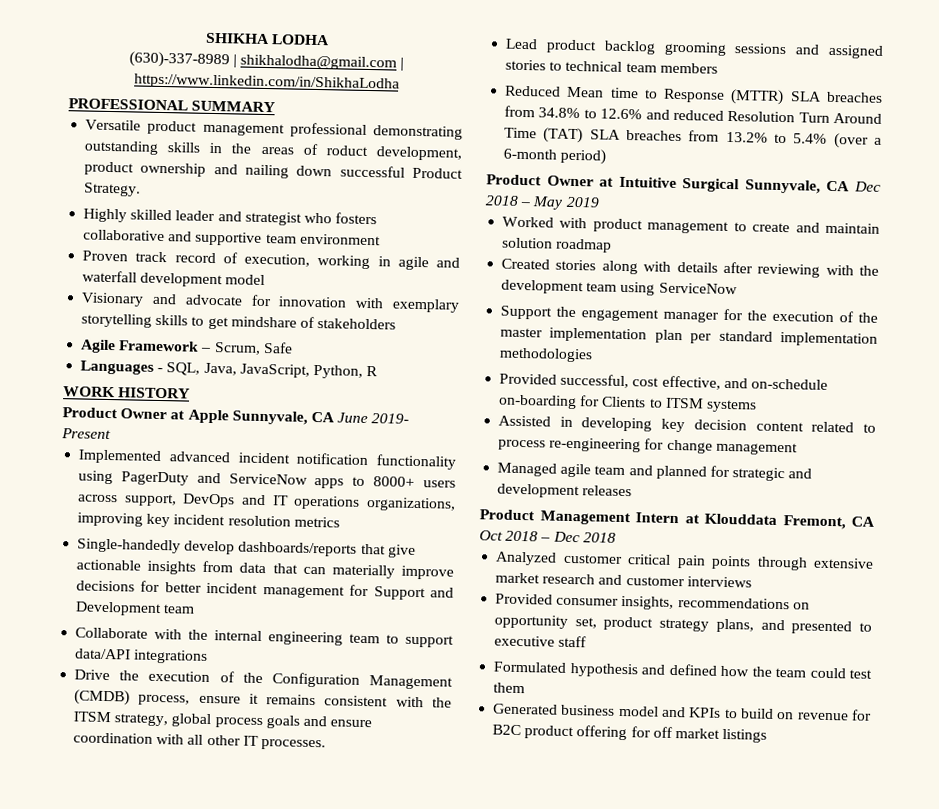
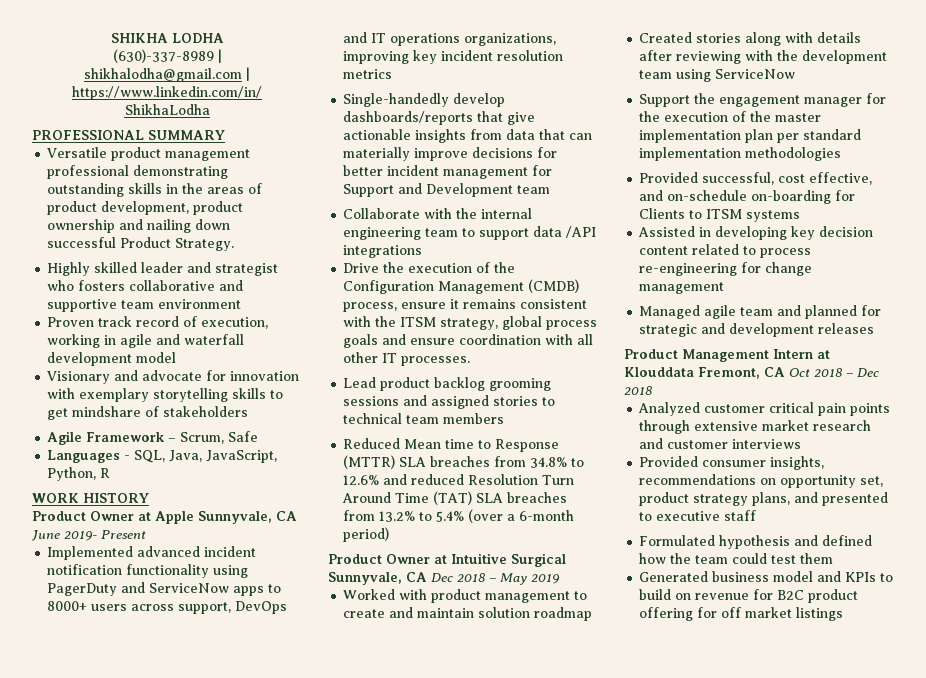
[325,145,368,156] roduct -> [47,201,98,215] product
[75,648,132,660] data/API -> [533,226,597,238] data /API

